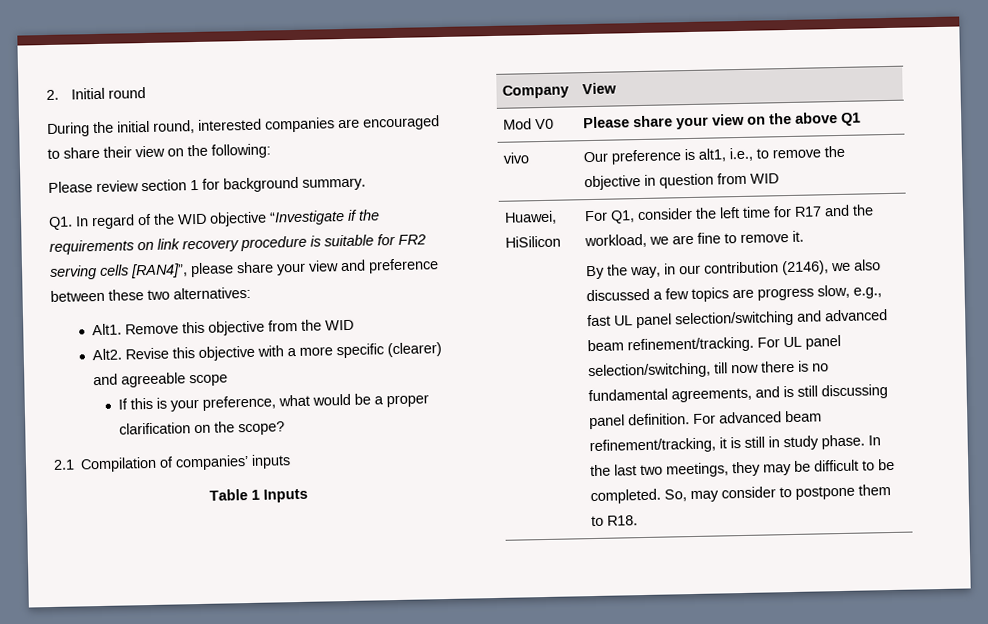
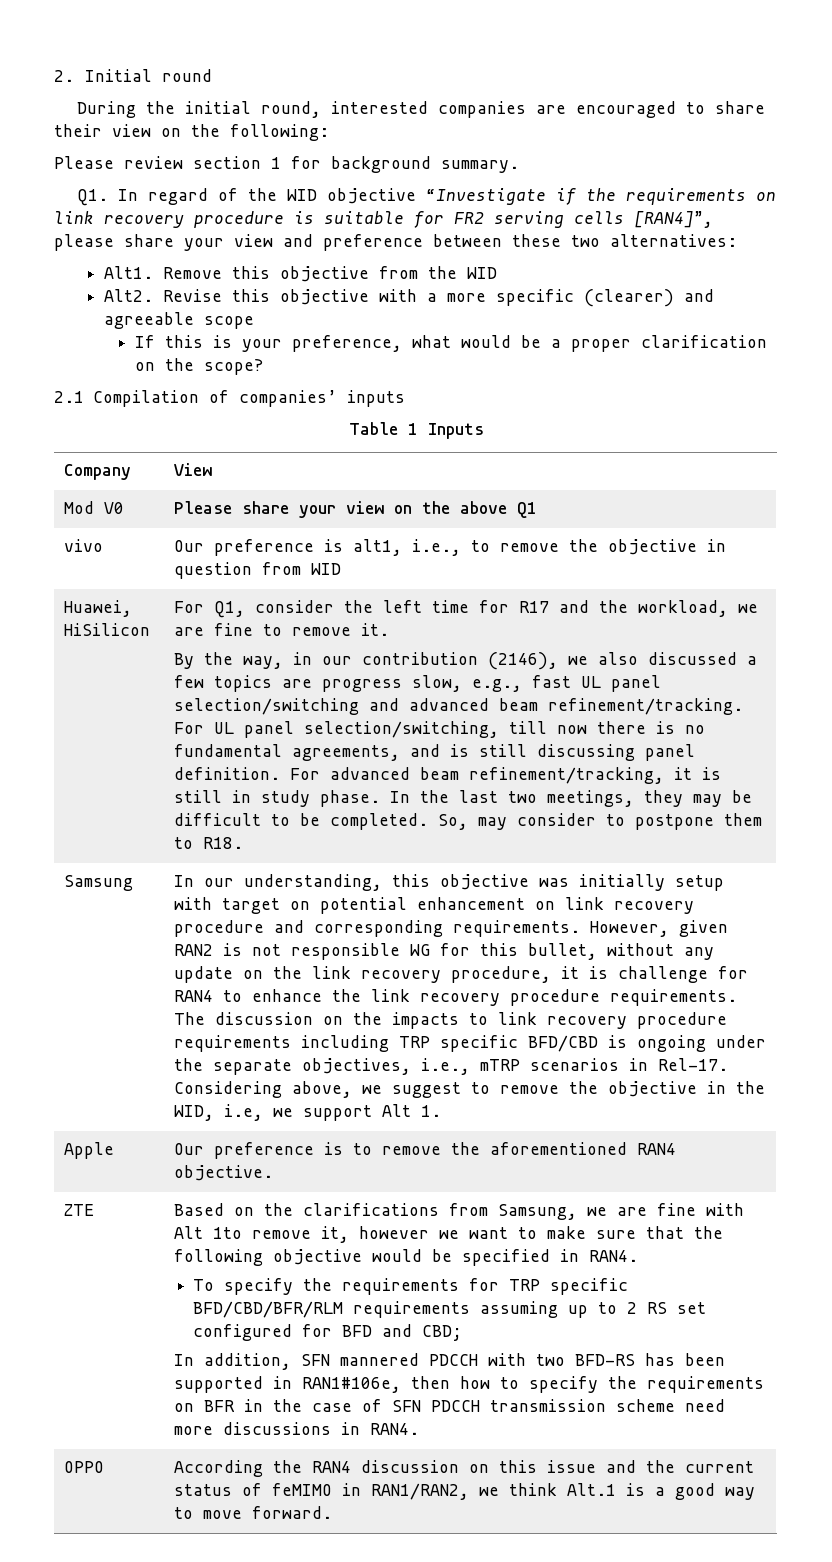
(639, 520) none -> [64,875,134,891] [174,874,725,891] [174,897,695,914] [174,920,729,937] [174,943,715,960] [174,966,749,983] [174,989,738,1006] [174,1012,728,1029] [174,1035,767,1052] [174,1058,729,1075] [174,1081,766,1098] [174,1104,442,1121] [64,1142,115,1159] [174,1142,677,1159] [174,1165,274,1181] [64,1204,95,1216] [174,1203,745,1220] [174,1226,724,1243] [174,1249,639,1266] [193,1278,629,1295] [193,1301,707,1318] [193,1324,463,1341] [174,1353,726,1370] [174,1376,765,1393] [174,1399,726,1412] [174,1422,420,1435] [64,1461,105,1473] [174,1460,755,1477] [174,1483,756,1500] [174,1506,333,1519] // Samsung | In our understanding, this objective was initially setup with target on potential enhancement on link recovery procedure and corresponding requirements. However, given RAN2 is not responsible WG for this bullet, without any update on the link recovery procedure, it is challenge for RAN4 to enhance the link recovery procedure requirements. The discussion on the impacts to link recovery procedure requirements including TRP specific BFD/CBD is ongoing under the separate objectives, i.e., mTRP scenarios in Rel-17. Considering above, we suggest to remove the objective in the WID, i.e, we support Alt 1. // Apple | Our preference is to remove the aforementioned RAN4 objective. // ZTE | Based on the clarifications from Samsung, we are fine with Alt 1to remove it, however we want to make sure that the following objective would be specified in RAN4. // To specify the requirements for TRP specific BFD/CBD/BFR/RLM requirements assuming up to 2 RS set configured for BFD and CBD; // In addition, SFN mannered PDCCH with two BFD-RS has been supported in RAN1#106e, then how to specify the requirements on BFR in the case of SFN PDCCH transmission scheme need more discussions in RAN4. // OPPO | According the RAN4 discussion on this issue and the current status of feMIMO in RAN1/RAN2, we think Alt.1 is a good way to move forward.

